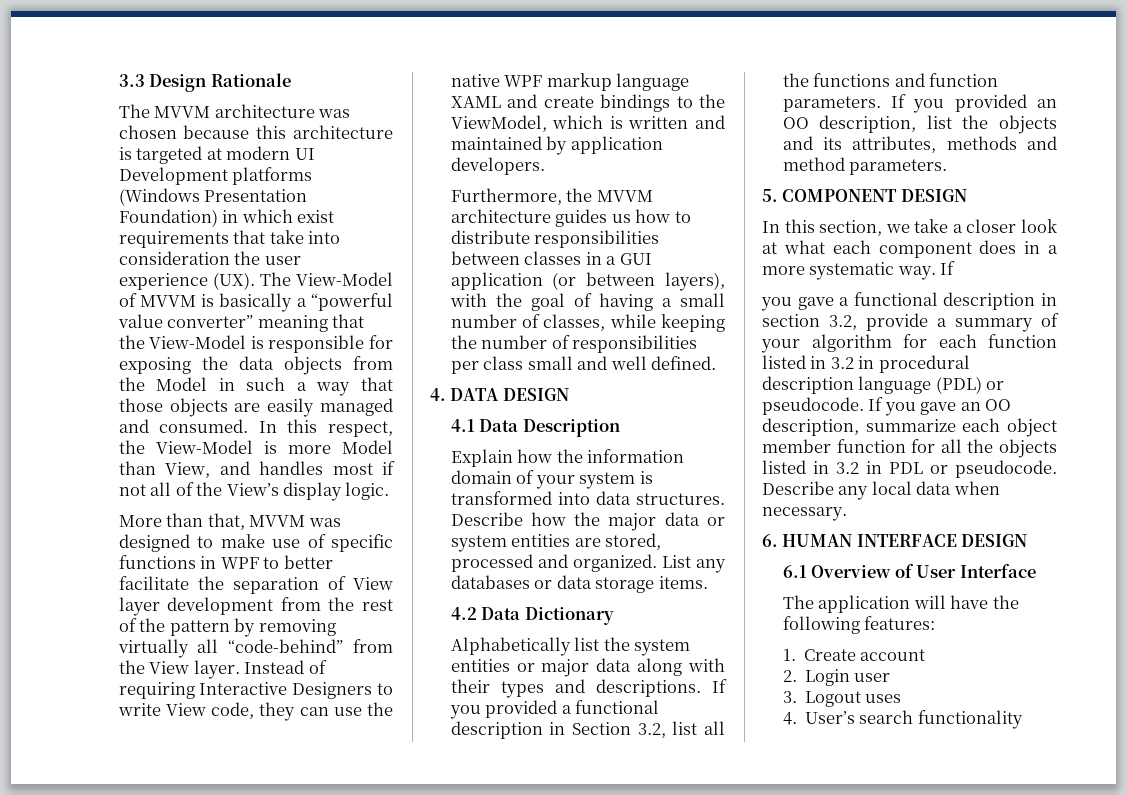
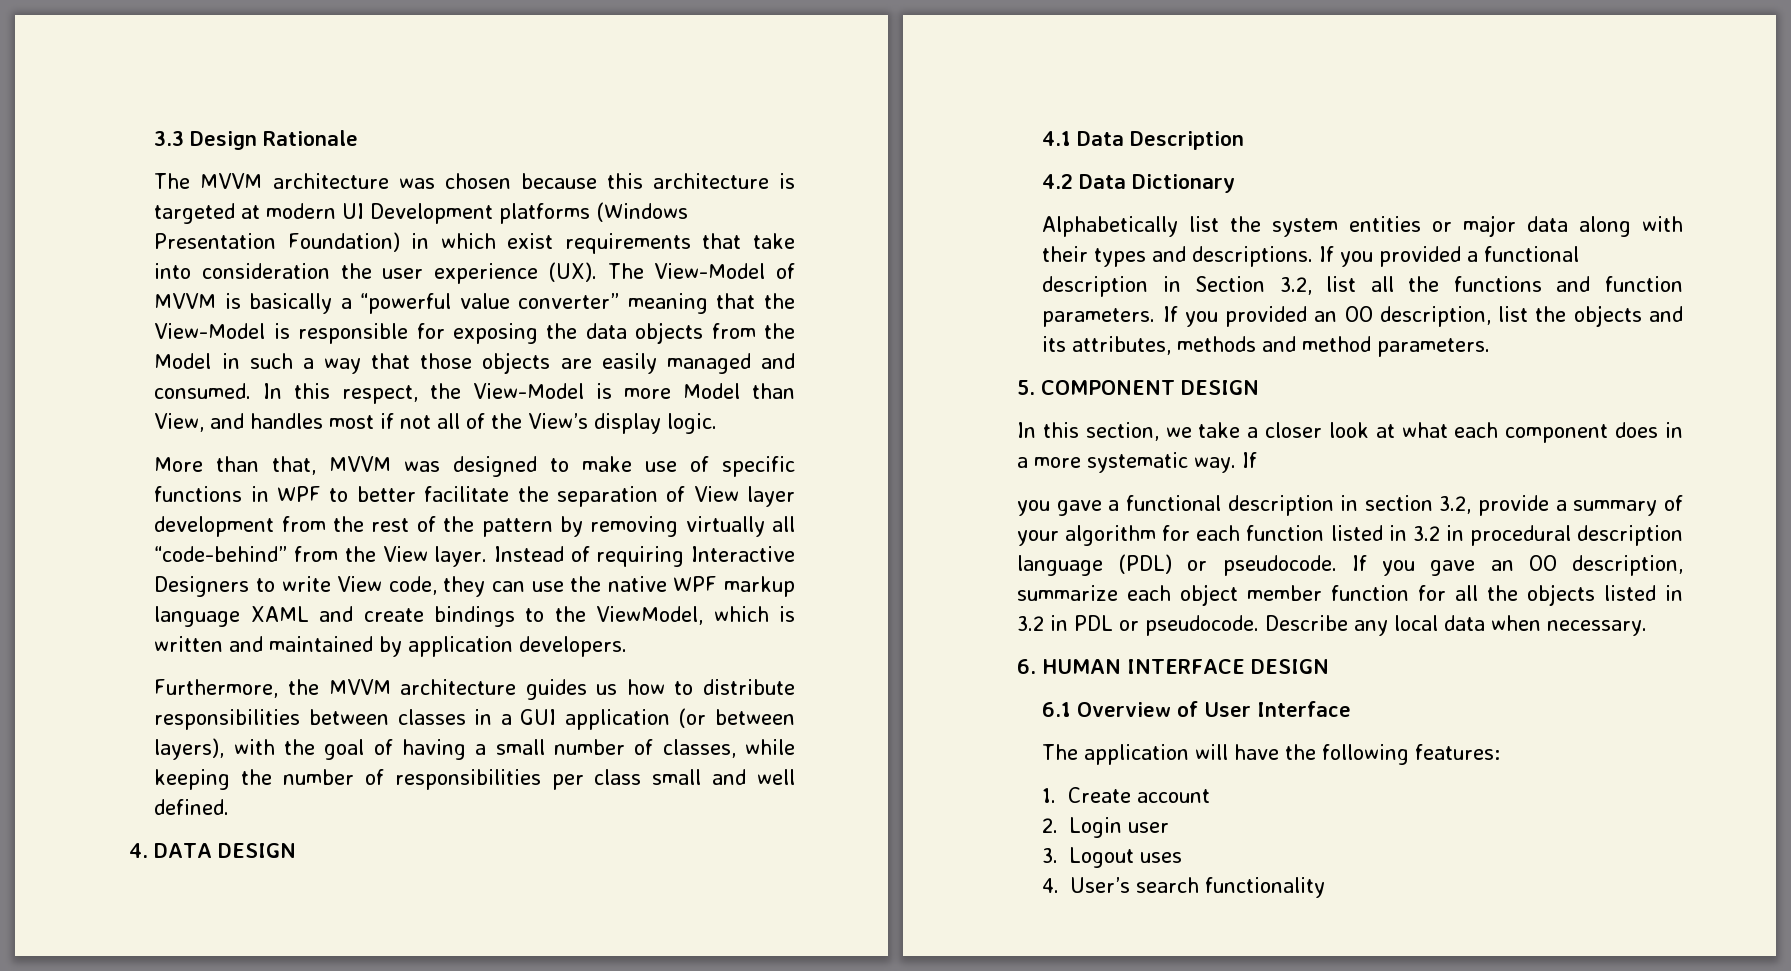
[450,449,685,467] [450,470,653,489] [450,491,725,505] [450,512,725,531] [450,533,662,552] [450,554,726,573] [450,575,708,593] // Explain how the information domain of your system is transformed into data structures. Describe how the major data or system entities are stored, processed and organized. List any databases or data storage items. -> (1245, 140) none

